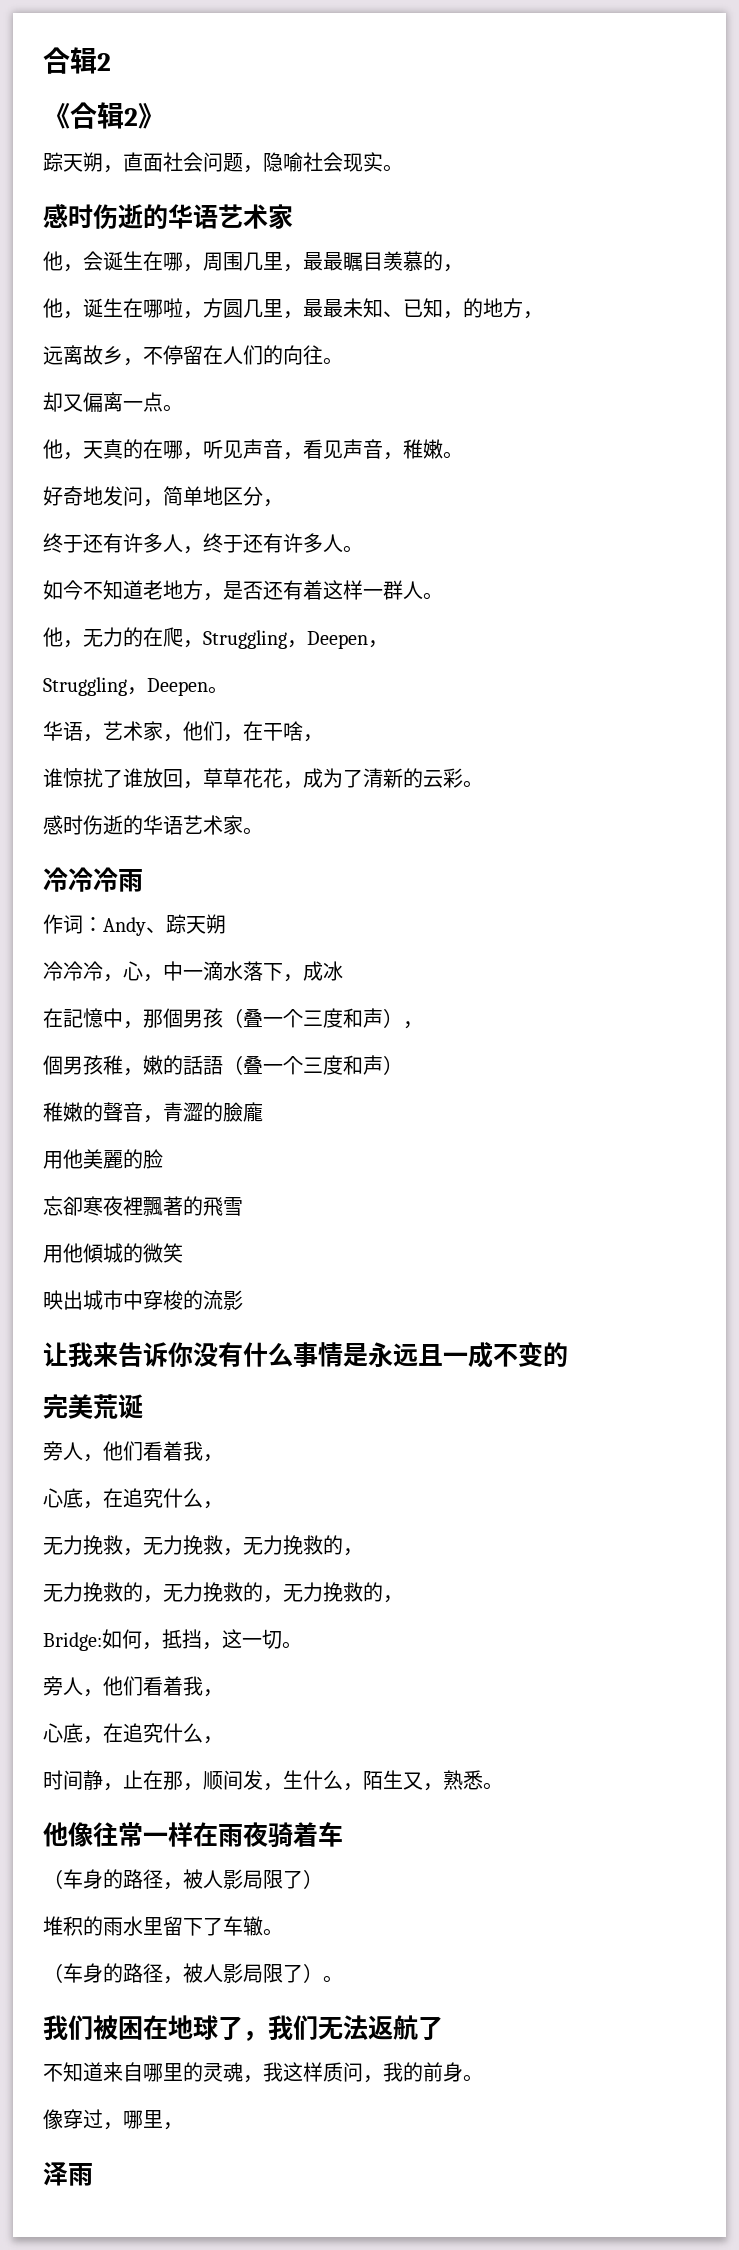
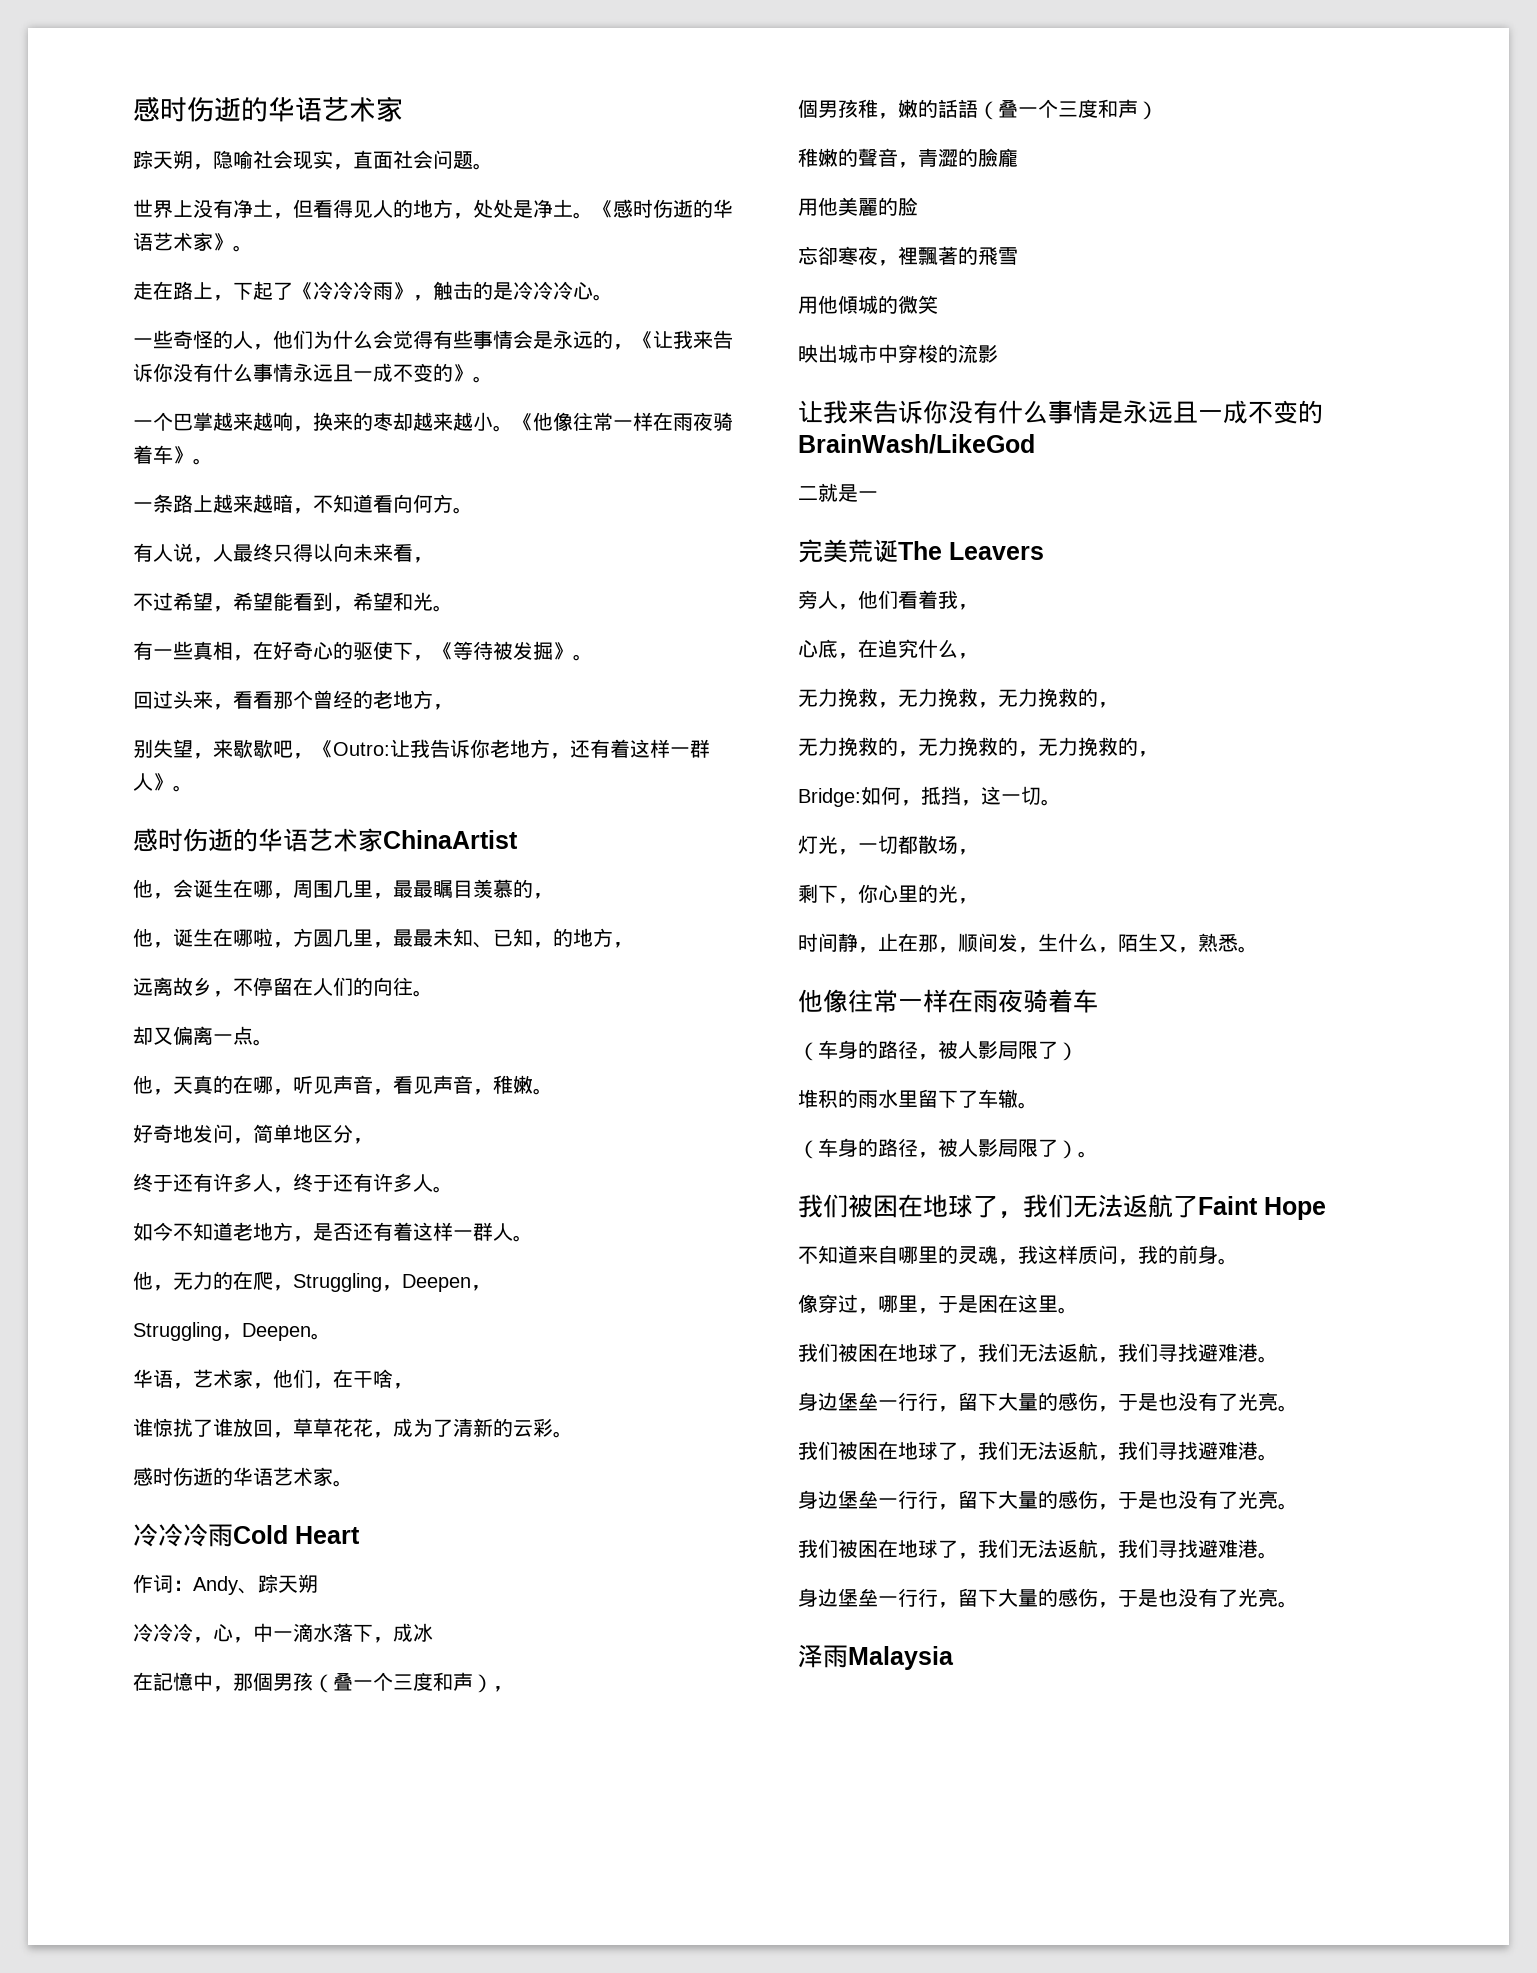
[43,47,111,74] [43,102,165,129] [43,152,403,173] [43,204,293,229] 合辑2 // 《合辑2》 // 踪天朔，直面社会问题，隐喻社会现实。 // 感时伤逝的华语艺术家 -> [133,96,403,122] [133,150,493,170] [133,199,733,219] [133,232,253,252] [133,281,613,301] [133,330,733,350] [133,363,493,383] [133,412,733,432] [133,445,213,465] [133,494,473,514] [133,543,433,563] [133,592,453,612] [133,641,593,661] [133,690,453,710] [133,739,710,759] [133,773,193,792] [133,828,518,852] 感时伤逝的华语艺术家 // 踪天朔，隐喻社会现实，直面社会问题。 // 世界上没有净土，但看得见人的地方，处处是净土。《感时伤逝的华语艺术家》。 // 走在路上，下起了《冷冷冷雨》，触击的是冷冷冷心。 // 一些奇怪的人，他们为什么会觉得有些事情会是永远的，《让我来告诉你没有什么事情永远且一成不变的》。 // 一个巴掌越来越响，换来的枣却越来越小。《他像往常一样在雨夜骑着车》。 // 一条路上越来越暗，不知道看向何方。 // 有人说，人最终只得以向未来看， // 不过希望，希望能看到，希望和光。 // 有一些真相，在好奇心的驱使下，《等待被发掘》。 // 回过头来，看看那个曾经的老地方， // 别失望，来歇歇吧，《Outro:让我告诉你老地方，还有着这样一群人》。 // 感时伤逝的华语艺术家ChinaArtist
(143, 880) none -> [233,1525,360,1544] Cold Heart
(123, 1206) none -> [878,260,898,266] ，
(568, 1354) none -> [798,434,1035,454] [798,483,878,502] BrainWash/LikeGod // 二就是一
(143, 1406) none -> [898,541,1044,560] The Leavers
[43,1676,223,1697] [43,1723,203,1744] 旁人，他们看着我， // 心底，在追究什么 -> [798,835,978,855] [798,884,958,904] 灯光，一切都散场， // 剩下，你心里的光
(443, 2028) none -> [1198,1196,1326,1220] Faint Hope
(183, 2126) none -> [938,1294,1078,1314] [798,1343,1278,1363] [798,1392,1298,1412] [798,1441,1278,1461] [798,1490,1298,1510] [798,1539,1278,1559] [798,1588,1298,1608] 于是困在这里。 // 我们被困在地球了，我们无法返航，我们寻找避难港。 // 身边堡垒一行行，留下大量的感伤，于是也没有了光亮。 // 我们被困在地球了，我们无法返航，我们寻找避难港。 // 身边堡垒一行行，留下大量的感伤，于是也没有了光亮。 // 我们被困在地球了，我们无法返航，我们寻找避难港。 // 身边堡垒一行行，留下大量的感伤，于是也没有了光亮。
(93, 2174) none -> [848,1646,954,1670] Malaysia

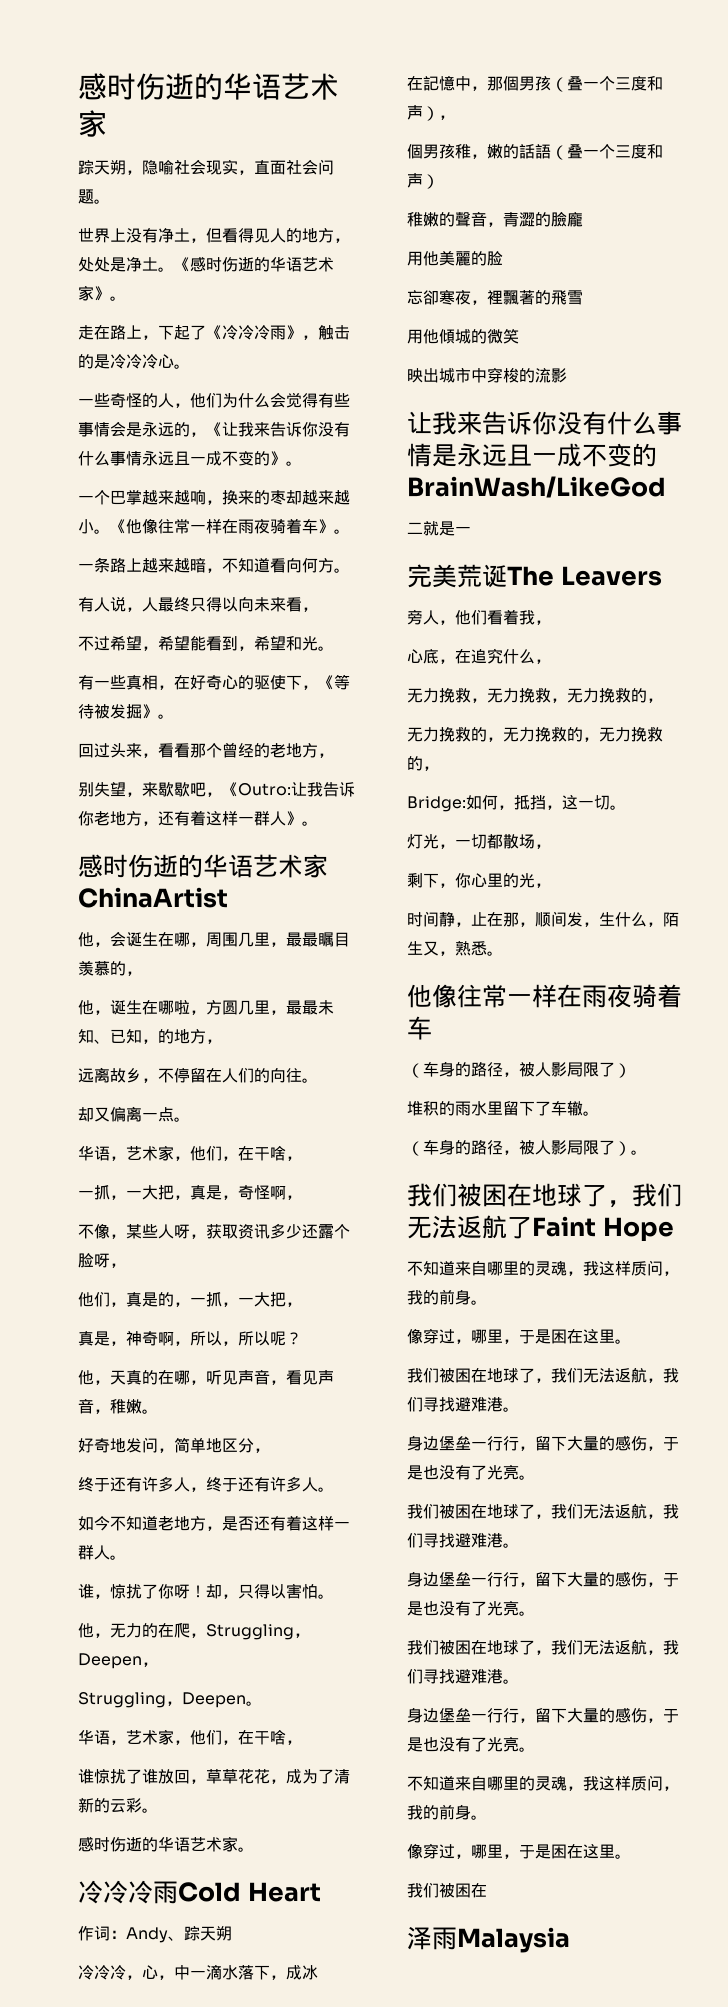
(273, 1042) none -> [78,1145,302,1161] [78,1185,302,1200] [78,1223,350,1239] [78,1253,126,1268] [78,1292,302,1307] [78,1330,302,1346] // 华语，艺术家，他们，在干啥， // 一抓，一大把，真是，奇怪啊， // 不像，某些人呀，获取资讯多少还露个脸呀， // 他们，真是的，一抓，一大把， // 真是，神奇啊，所以，所以呢？
(533, 1238) none -> [78,1583,334,1599] // 谁，惊扰了你呀！却，只得以害怕。
(1298, 1604) none -> [407,1775,679,1791] [407,1804,487,1820] [407,1843,631,1859] [407,1883,487,1898] // 不知道来自哪里的灵魂，我这样质问，我的前身。 // 像穿过，哪里，于是困在这里。 // 我们被困在

